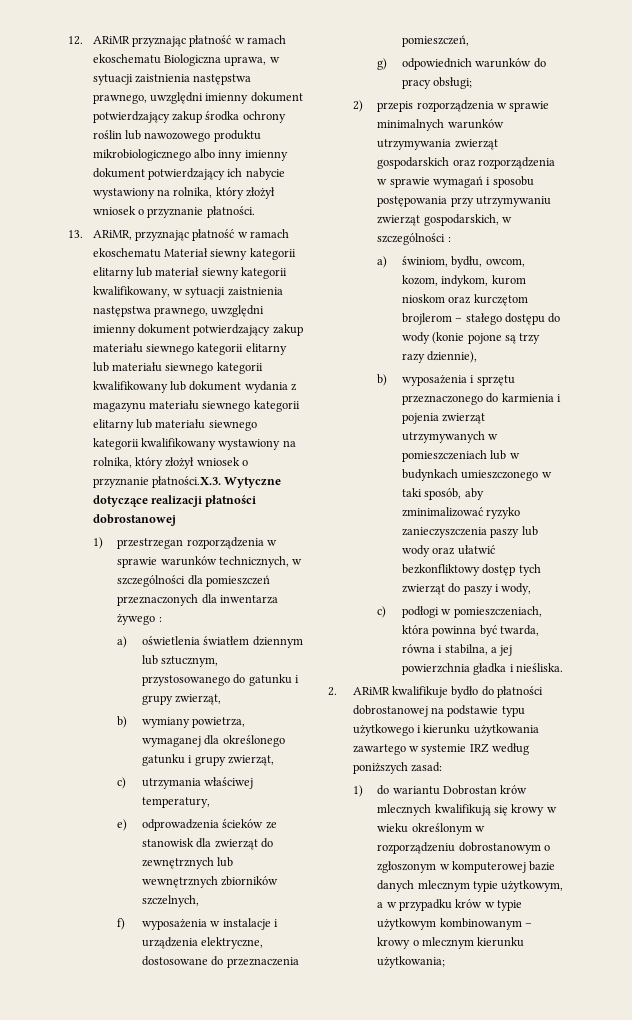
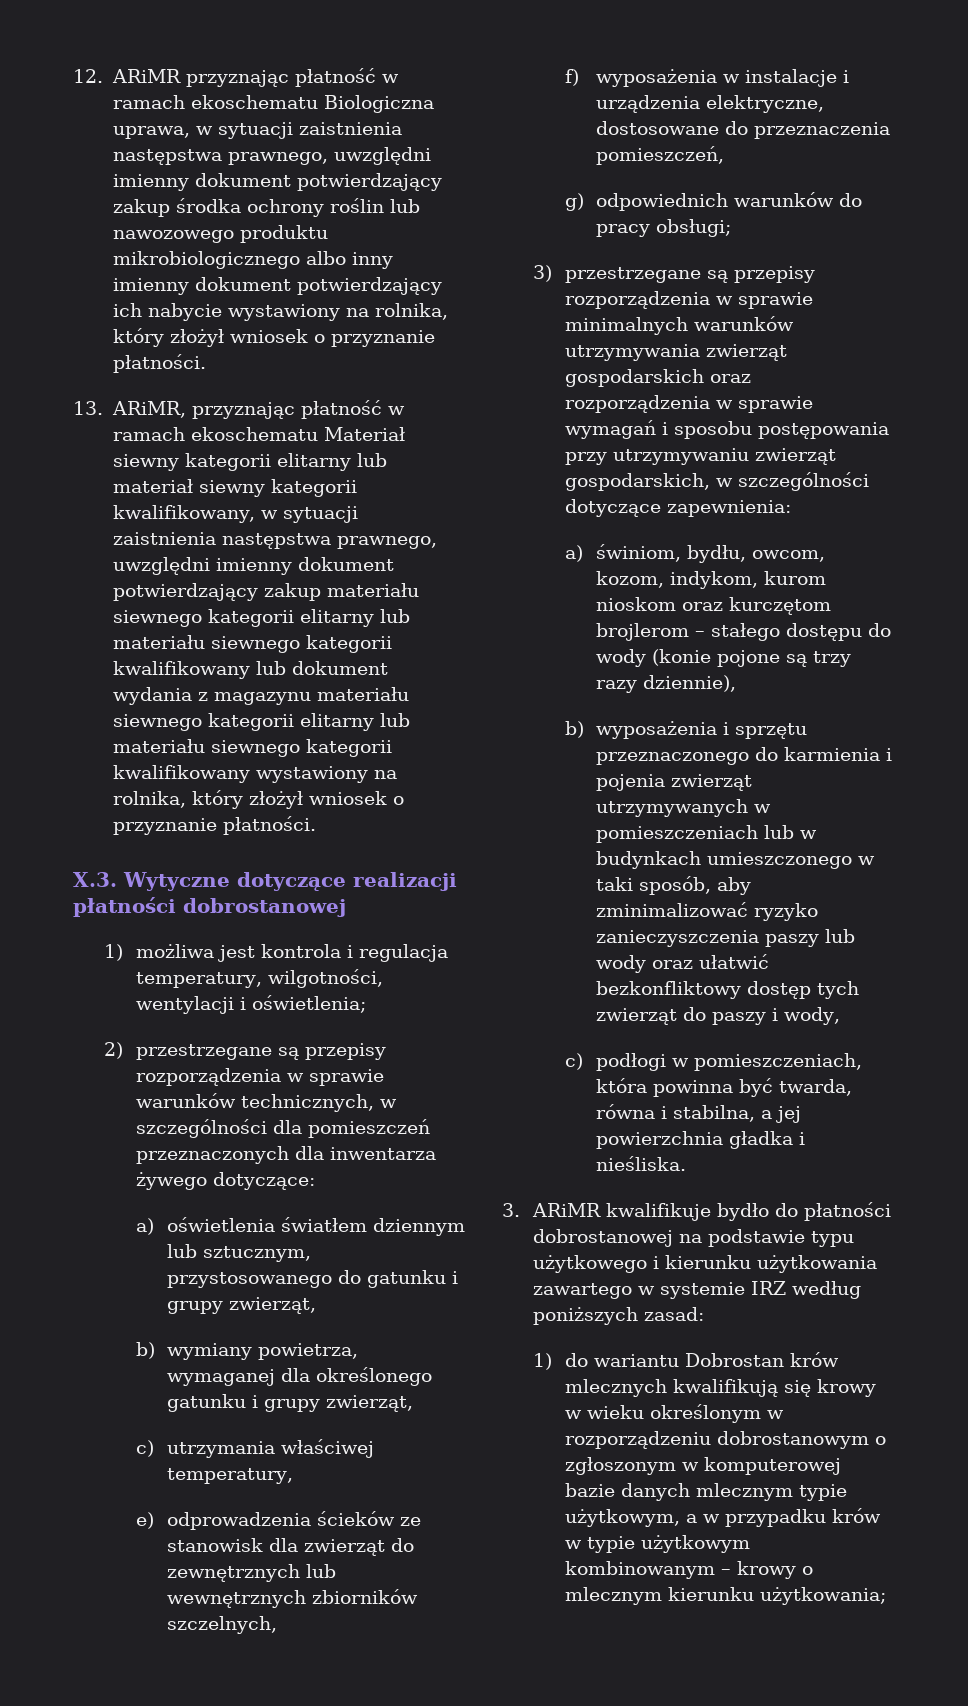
[152,476,222,488] płatności.X.3. -> [222,816,316,835] [73,872,117,887] płatności. // X.3.
[117,538,184,549] przestrzegan -> [135,944,448,962] [135,969,383,988] [135,995,366,1014] [104,1042,386,1060] możliwa jest kontrola i regulacja temperatury, wilgotności, wentylacji i oświetlenia; // 2) przestrzegane są przepisy
[158,617,162,622] : -> [212,1172,315,1190] dotyczące:
[352,100,414,112] 2) przepis -> [533,265,815,283] 3) przestrzegane są przepisy
[447,237,451,242] : -> [564,499,791,517] dotyczące zapewnienia:
[328,687,337,696] 2. -> [502,1203,520,1217] 3.

